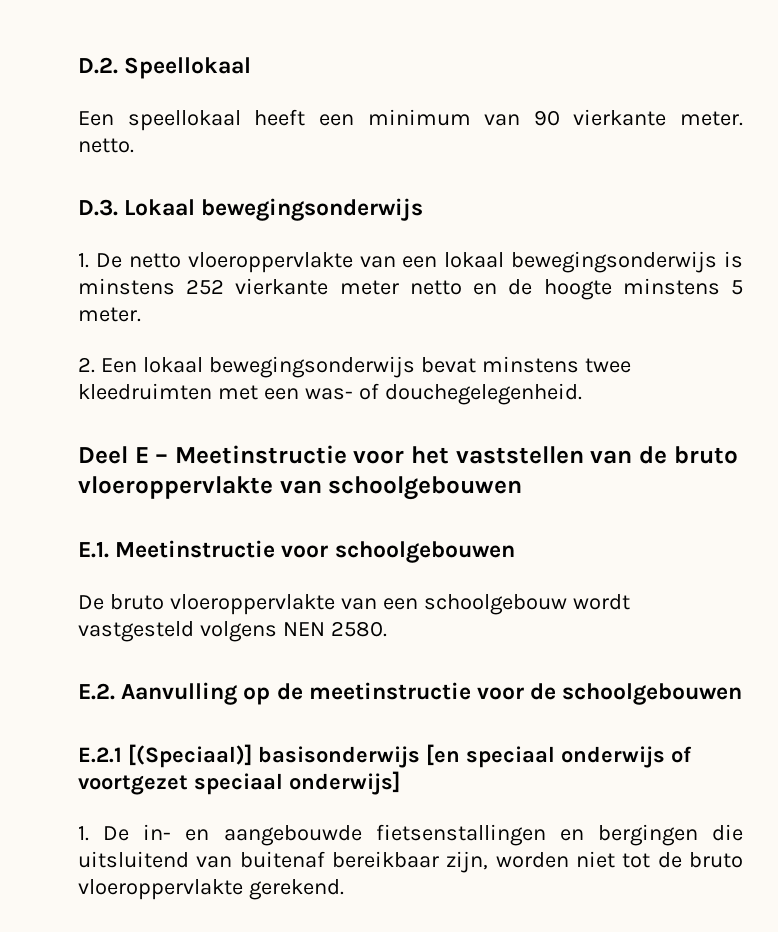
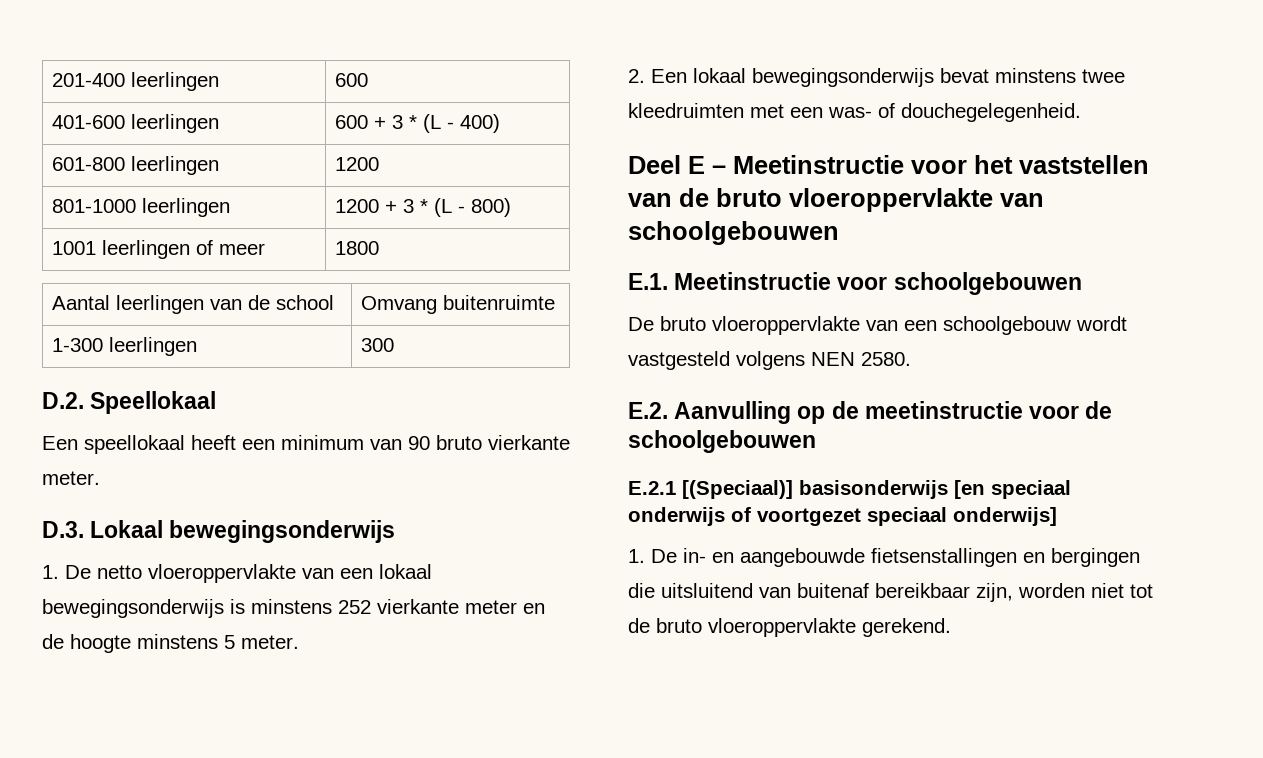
(78, 65) none -> [52,72,220,91] [335,73,369,87] [52,114,220,133] [335,114,501,133] [52,156,220,175] [335,157,380,171] [52,198,231,217] [335,198,512,217] [52,240,266,259] [335,241,380,255] [52,295,335,314] [361,295,556,314] [52,337,198,356] [361,338,395,352] 201-400 leerlingen | 600 // 401-600 leerlingen | 600 + 3 * (L - 400) // 601-800 leerlingen | 1200 // 801-1000 leerlingen | 1200 + 3 * (L - 800) // 1001 leerlingen of meer | 1800 // Aantal leerlingen van de school | Omvang buitenruimte // 1-300 leerlingen | 300 //
(560, 118) none -> [436,435,482,450] bruto
[78,138,134,153] netto. -> (100, 478) none
[409,280,462,295] netto -> (517, 607) none

